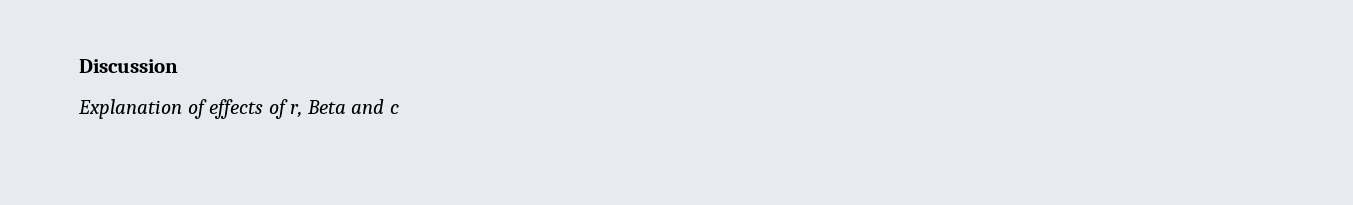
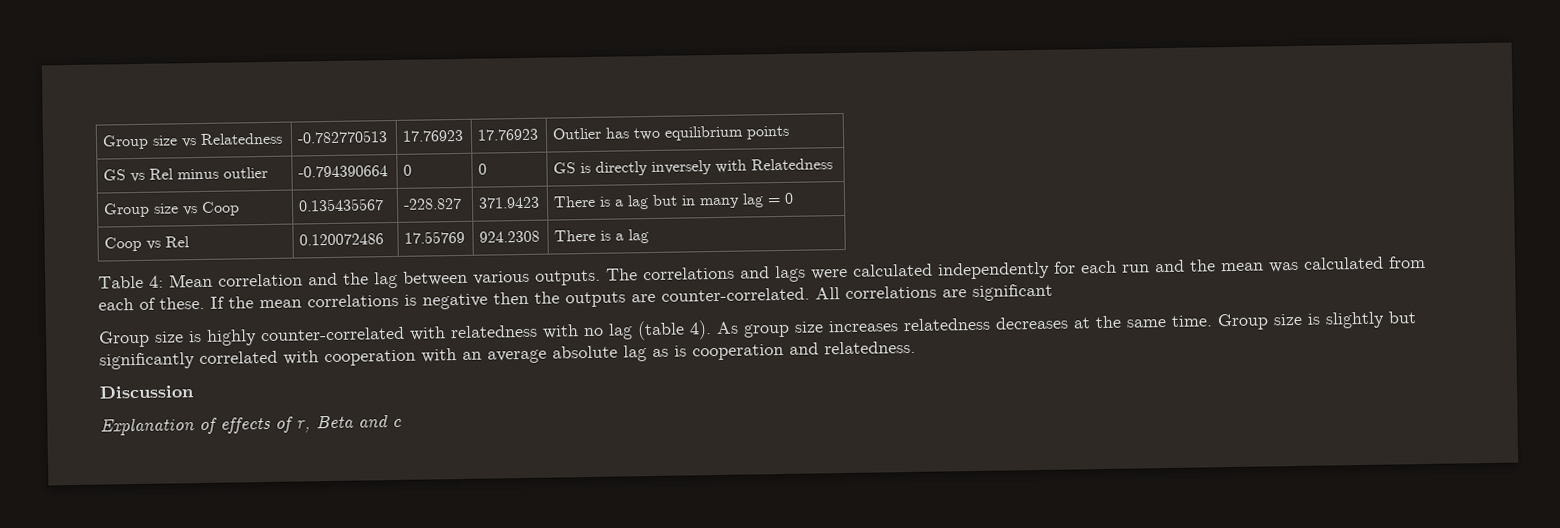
(79, 66) none -> [102,132,284,150] [297,130,389,144] [402,129,465,142] [477,128,540,141] [552,125,791,141] [103,166,269,183] [298,165,389,178] [403,164,413,176] [478,163,488,175] [553,158,834,176] [103,201,241,218] [298,198,385,212] [403,197,463,210] [478,196,541,209] [553,192,795,210] [104,236,191,252] [299,233,385,246] [404,230,466,244] [479,230,541,243] [554,229,650,244] [98,255,1426,289] [98,283,1053,311] [98,311,1416,348] [99,340,916,370] Group size vs Relatedness | -0.782770513 | 17.76923 | 17.76923 | Outlier has two equilibrium points // GS vs Rel minus outlier | -0.794390664 | 0 | 0 | GS is directly inversely with Relatedness // Group size vs Coop | 0.135435567 | -228.827 | 371.9423 | There is a lag but in many lag = 0 // Coop vs Rel | 0.120072486 | 17.55769 | 924.2308 | There is a lag // Table 4: Mean correlation and the lag between various outputs. The correlations and lags were calculated independently for each run and the mean was calculated from each of these. If the mean correlations is negative then the outputs are counter-correlated. All correlations are significant // Group size is highly counter-correlated with relatedness with no lag (table 4). As group size increases relatedness decreases at the same time. Group size is slightly but significantly correlated with cooperation with an average absolute lag as is cooperation and relatedness. //

